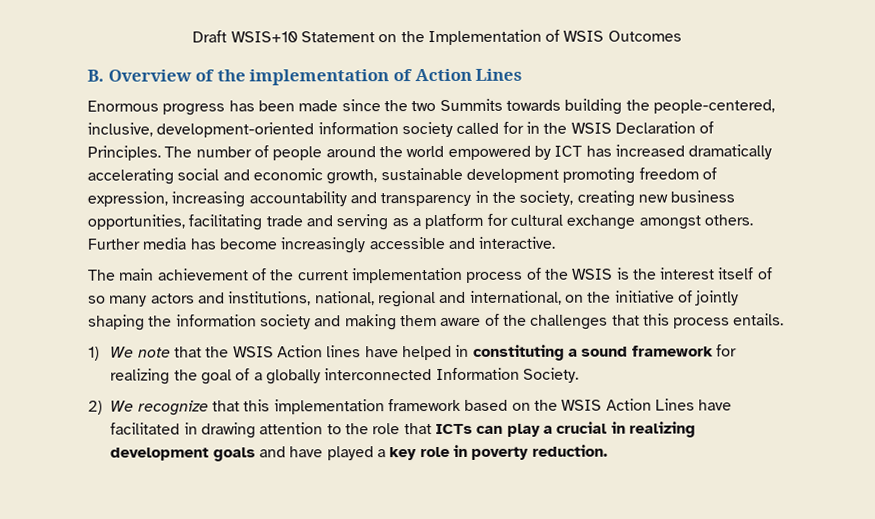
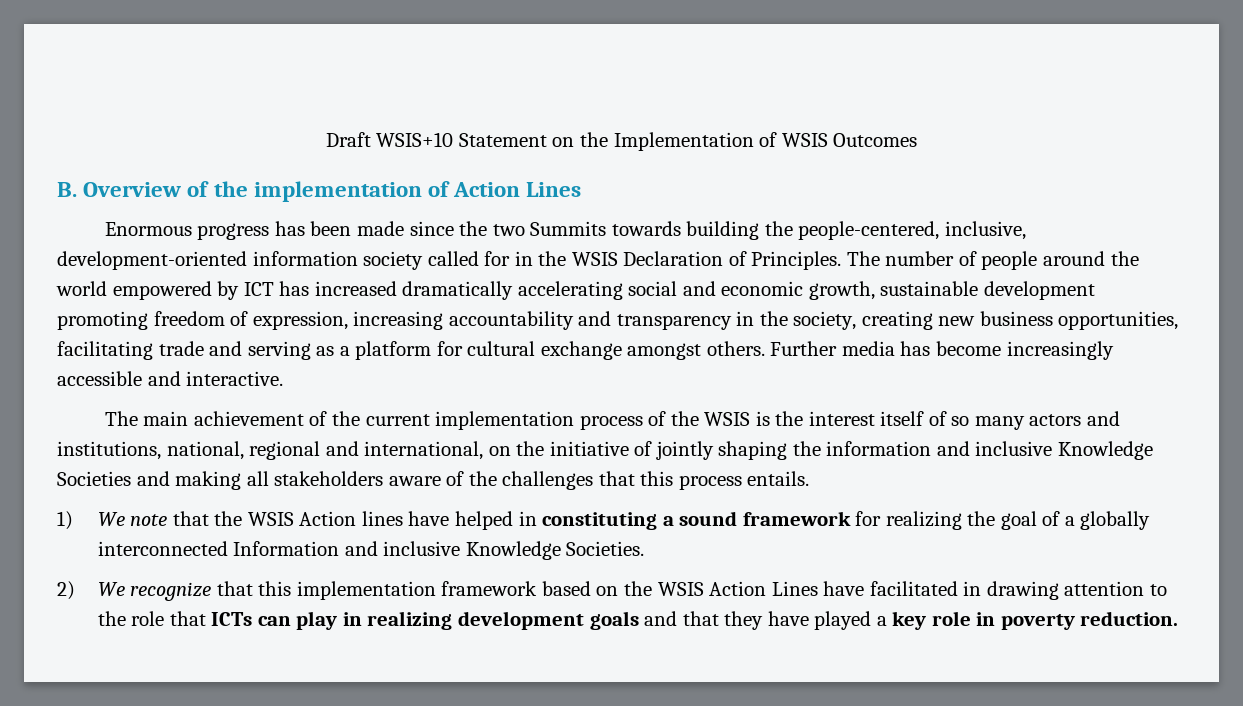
[259,314,437,331] society and making them -> [936,441,1154,460] [57,471,384,490] and inclusive Knowledge Societies and making all stakeholders
[522,367,579,383] Society. -> [344,541,645,560] and inclusive Knowledge Societies.
[542,421,608,434] a crucial -> (338, 620) none
(287, 452) none -> [682,611,764,630] that they

